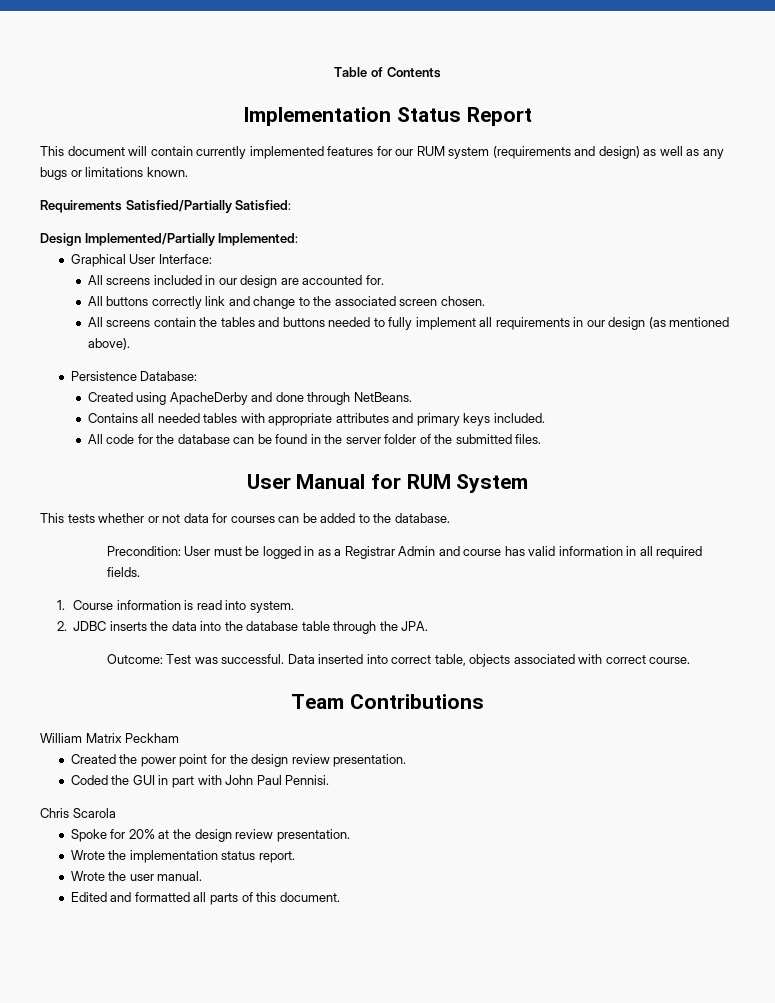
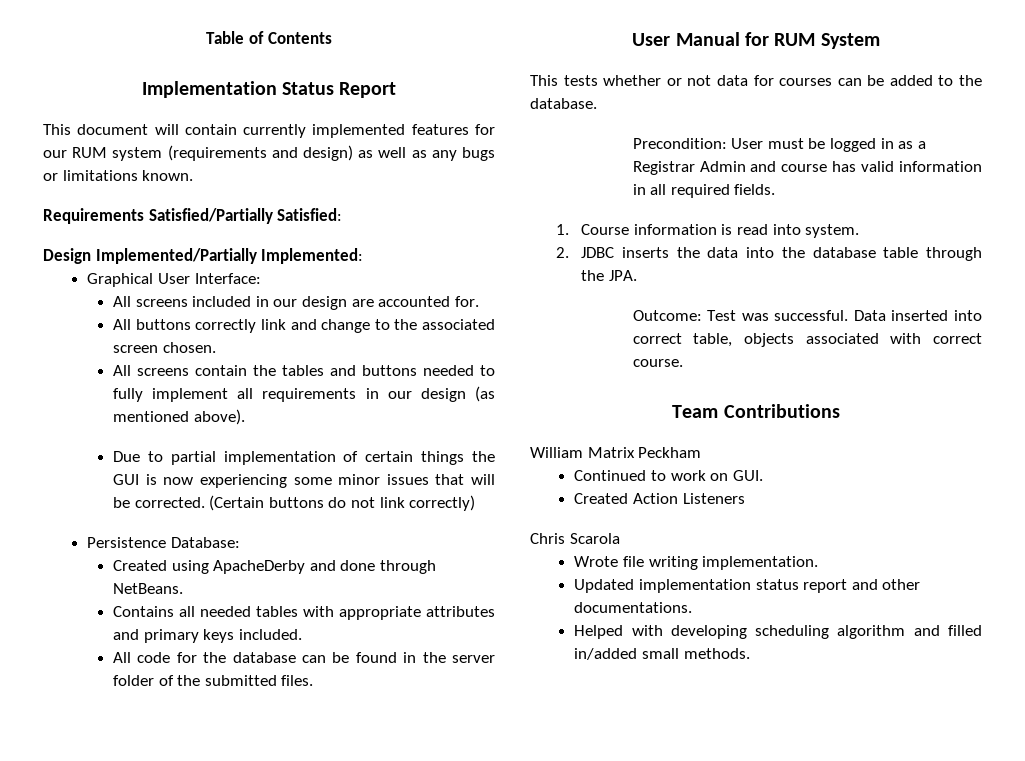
(130, 344) none -> [113,451,495,465] [113,474,495,488] [113,495,476,511] // Due to partial implementation of certain things the GUI is now experiencing some minor issues that will be corrected. (Certain buttons do not link correctly)
[70,754,407,767] [70,775,330,788] [40,808,116,818] [70,829,350,842] [70,850,296,863] [70,871,203,881] [70,892,340,905] Created the power point for the design review presentation. // Coded the GUI in part with John Paul Pennisi. // Chris Scarola // Spoke for 20% at the design review presentation. // Wrote the implementation status report. // Wrote the user manual. // Edited and formatted all parts of this document. -> [574,470,763,481] [574,493,745,504] [530,533,620,544] [574,556,819,570] [574,579,921,593] [574,602,693,613] [574,625,982,639] [574,648,750,660] Continued to work on GUI. // Created Action Listeners // Chris Scarola // Wrote file writing implementation. // Updated implementation status report and other documentations. // Helped with developing scheduling algorithm and filled in/added small methods.

